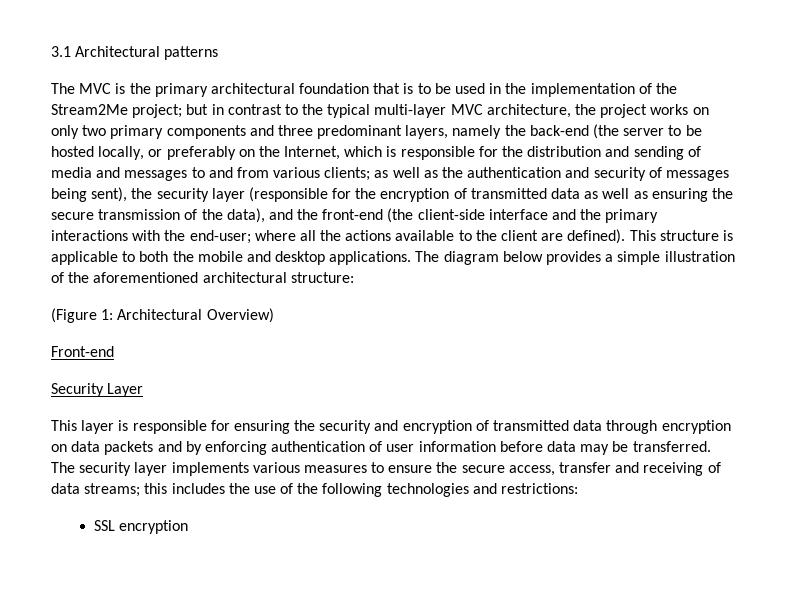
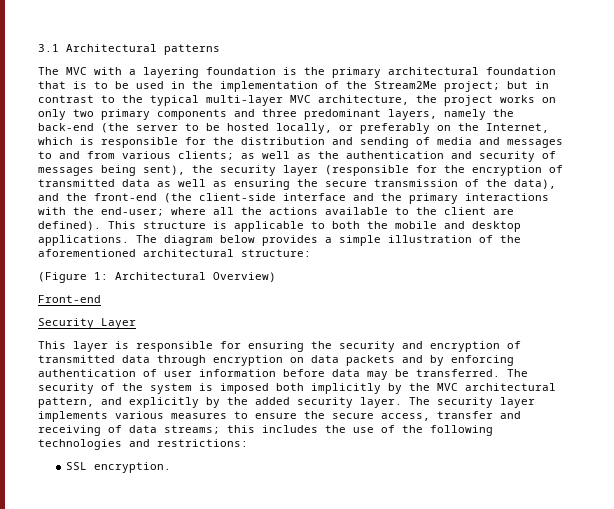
(112, 88) none -> [94,67,276,78] with a layering foundation
(132, 469) none -> [101,383,556,394] [38,397,493,408] of the system is imposed both implicitly by the MVC architectural pattern, and explicitly by the added security layer. The security
[119,520,189,534] encryption -> [93,462,171,473] encryption.

